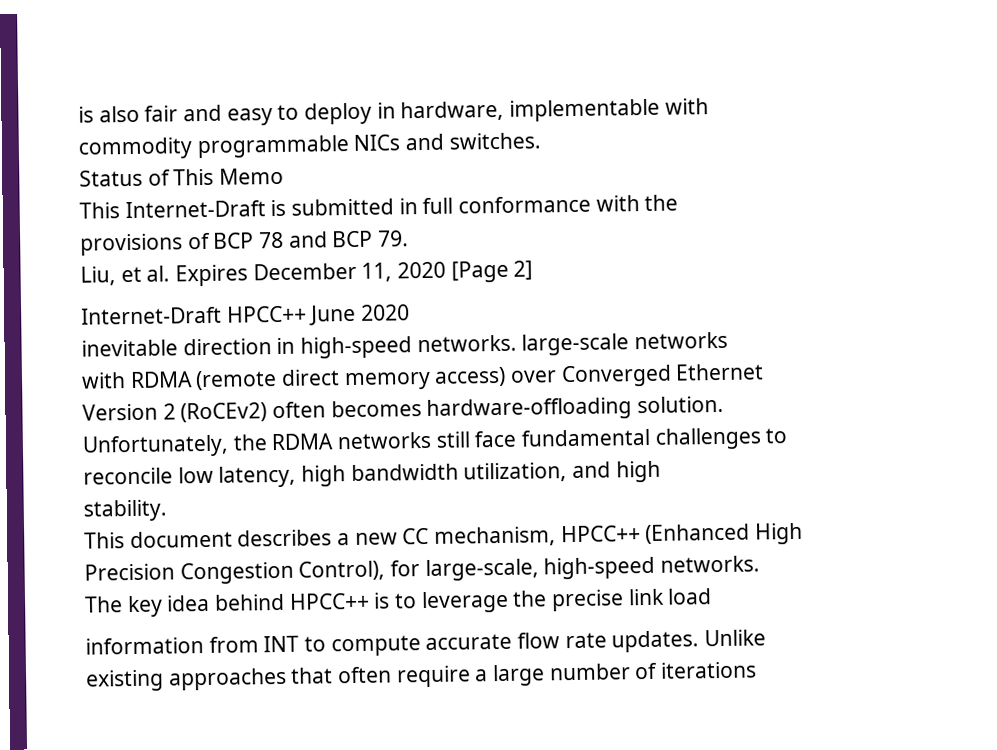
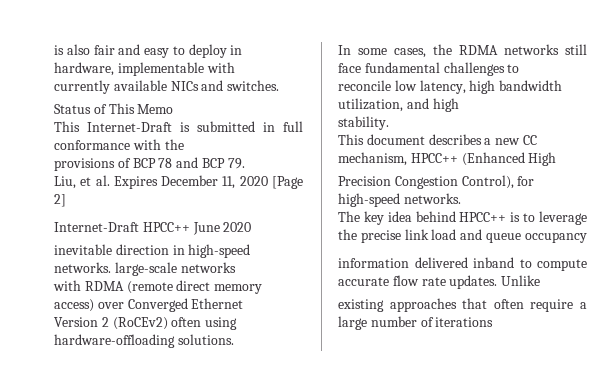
[78,135,350,160] commodity programmable -> [54,80,167,94] currently available
[330,395,725,421] [82,434,229,458] becomes hardware-offloading solution. // Unfortunately, -> [205,317,238,330] [54,334,234,348] [338,45,426,58] using hardware-offloading solutions. // In some cases,
[424,558,539,582] large-scale, -> (535, 181) none
(713, 596) none -> [460,229,587,243] and queue occupancy
[208,635,300,653] from INT -> [414,257,514,268] delivered inband

